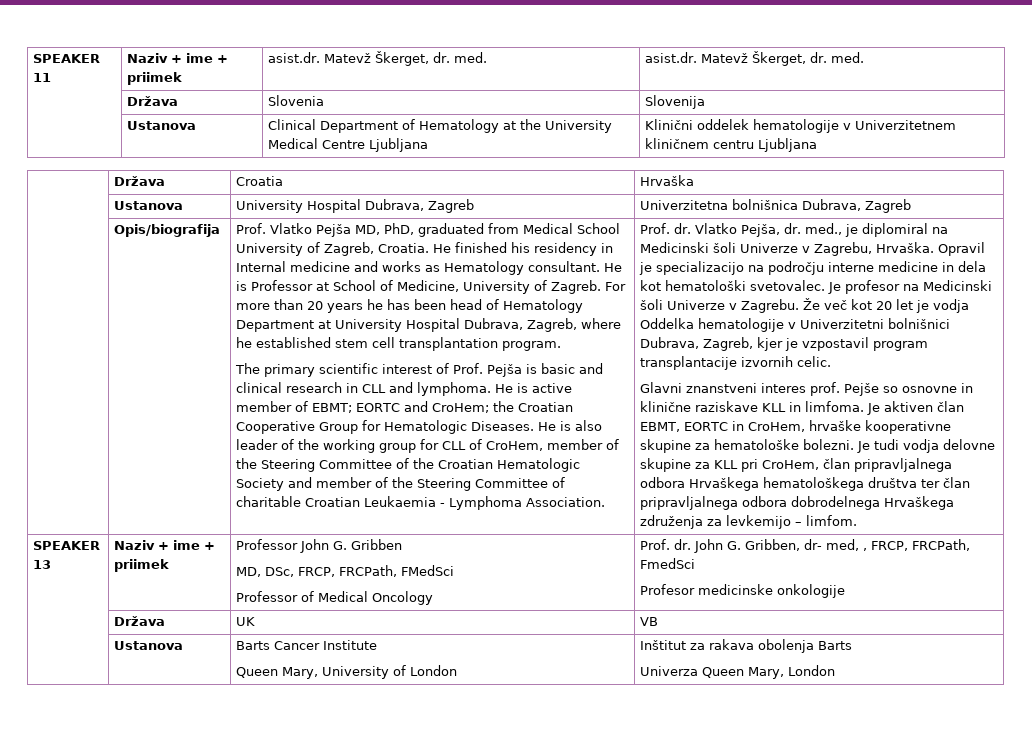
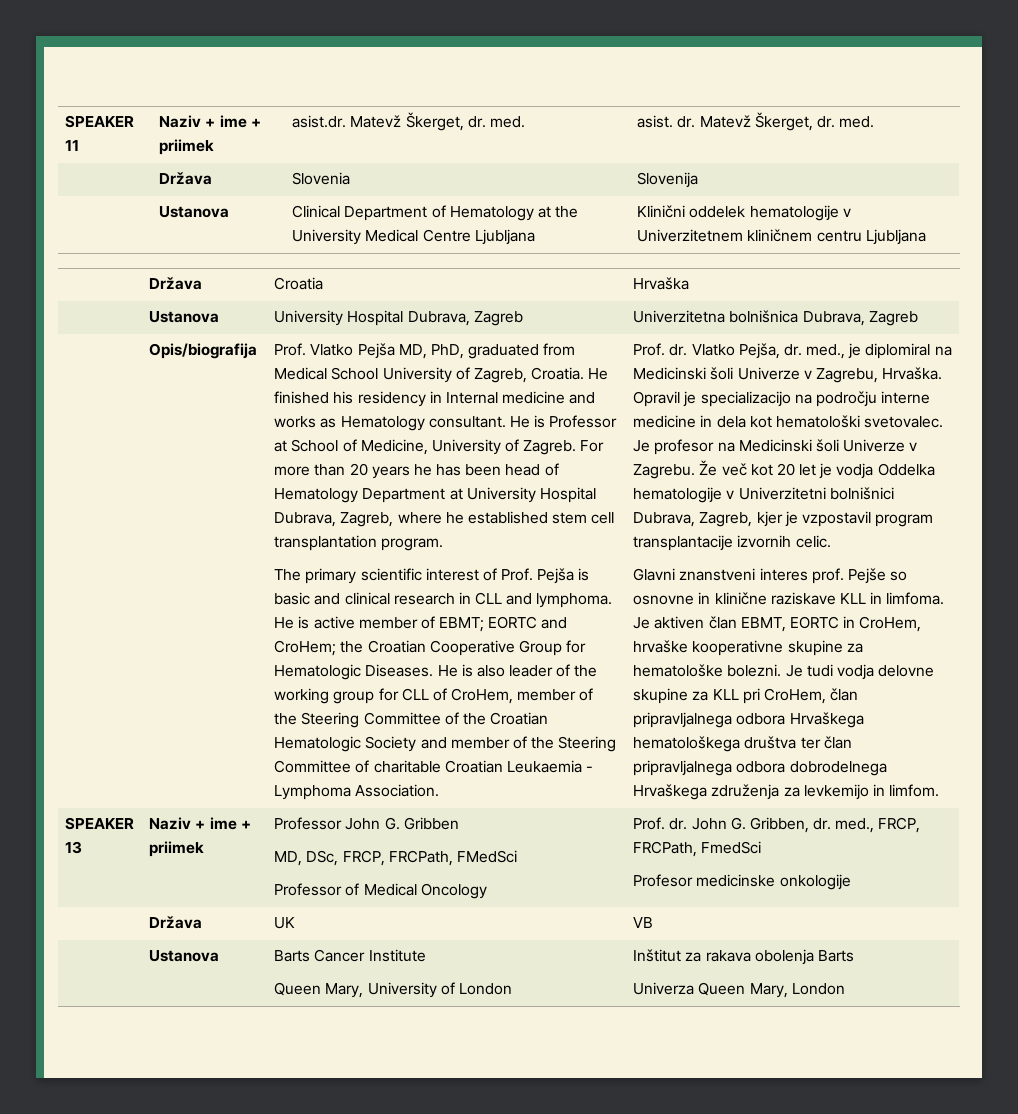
[645,52,698,63] asist.dr. -> [637,115,696,128] asist. dr.
[795,522,803,526] – -> [872,784,885,796] in
[803,539,867,551] dr- med, , -> [813,818,875,833] dr. med.,

